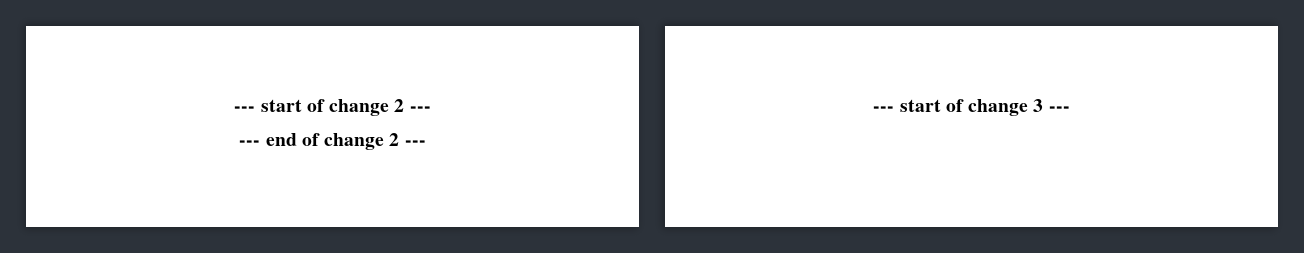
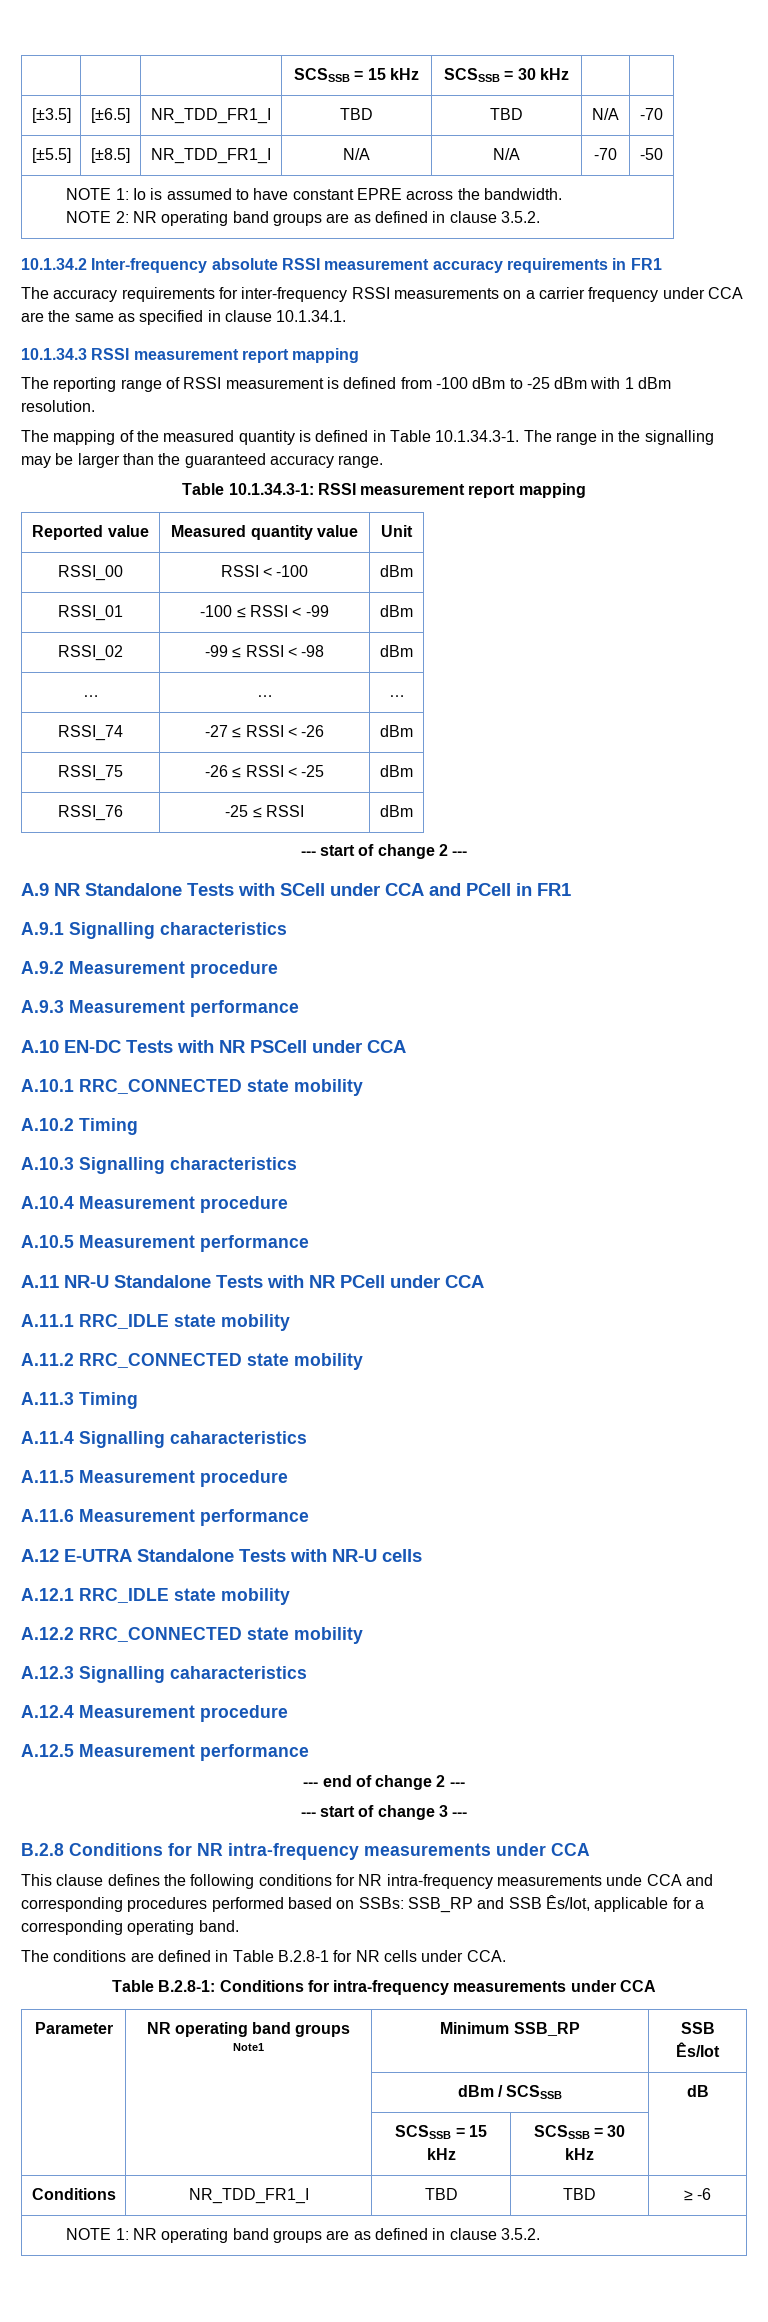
(234, 109) none -> [294,68,419,82] [444,68,569,82] [31,108,71,123] [91,108,130,123] [151,108,271,124] [340,108,373,120] [490,108,523,120] [592,108,619,120] [640,108,663,120] [31,148,71,163] [91,148,130,163] [151,148,271,164] [343,148,370,160] [493,148,520,160] [594,148,617,160] [640,148,663,160] [66,188,563,200] [66,211,541,226] [21,258,662,273] [21,287,743,302] [21,310,347,325] [21,348,360,363] [21,377,672,392] [21,400,95,412] [21,430,714,445] [21,453,384,468] [182,483,586,498] [32,525,149,540] [171,525,358,540] [381,525,413,537] [58,565,123,581] [220,565,309,577] [380,565,413,577] [58,605,123,621] [200,605,329,618] [380,605,413,617] [58,645,123,661] [204,645,325,658] [380,645,413,657] [82,695,99,697] [256,695,273,697] [388,695,405,697] [58,725,123,741] [204,725,325,738] [380,725,413,737] [58,765,123,781] [204,765,325,778] [380,765,413,777] [58,805,123,821] [225,805,304,818] [380,805,413,817] | | | SCSSSB = 15 kHz | SCSSSB = 30 kHz | | // [±3.5] | [±6.5] | NR_TDD_FR1_I | TBD | TBD | N/A | -70 // [±5.5] | [±8.5] | NR_TDD_FR1_I | N/A | N/A | -70 | -50 // NOTE 1: Io is assumed to have constant EPRE across the bandwidth. // NOTE 2: NR operating band groups are as defined in clause 3.5.2. // 10.1.34.2 Inter-frequency absolute RSSI measurement accuracy requirements in FR1 // The accuracy requirements for inter-frequency RSSI measurements on a carrier frequency under CCA are the same as specified in clause 10.1.34.1. // 10.1.34.3 RSSI measurement report mapping // The reporting range of RSSI measurement is defined from -100 dBm to -25 dBm with 1 dBm resolution. // The mapping of the measured quantity is defined in Table 10.1.34.3-1. The range in the signalling may be larger than the guaranteed accuracy range. // Table 10.1.34.3-1: RSSI measurement report mapping // Reported value | Measured quantity value | Unit // RSSI_00 | RSSI < -100 | dBm // RSSI_01 | -100 ≤ RSSI < -99 | dBm // RSSI_02 | -99 ≤ RSSI < -98 | dBm // … | … | … // RSSI_74 | -27 ≤ RSSI < -26 | dBm // RSSI_75 | -26 ≤ RSSI < -25 | dBm // RSSI_76 | -25 ≤ RSSI | dBm //
(431, 109) none -> [21,883,571,896] [21,922,287,939] [21,961,278,978] [21,1000,299,1017] [21,1040,406,1053] [21,1079,363,1096] [21,1118,138,1135] [21,1157,297,1174] [21,1196,288,1213] [21,1235,309,1252] [21,1275,484,1288] [21,1314,290,1331] [21,1353,363,1370] [21,1392,138,1409] [21,1431,307,1448] [21,1470,288,1487] [21,1509,309,1526] [21,1549,422,1562] [21,1588,290,1605] [21,1627,363,1644] [21,1666,307,1683] [21,1705,288,1722] [21,1744,309,1761] // A.9 NR Standalone Tests with SCell under CCA and PCell in FR1 // A.9.1 Signalling characteristics // A.9.2 Measurement procedure // A.9.3 Measurement performance // A.10 EN-DC Tests with NR PSCell under CCA // A.10.1 RRC_CONNECTED state mobility // A.10.2 Timing // A.10.3 Signalling characteristics // A.10.4 Measurement procedure // A.10.5 Measurement performance // A.11 NR-U Standalone Tests with NR PCell under CCA // A.11.1 RRC_IDLE state mobility // A.11.2 RRC_CONNECTED state mobility // A.11.3 Timing // A.11.4 Signalling caharacteristics // A.11.5 Measurement procedure // A.11.6 Measurement performance // A.12 E-UTRA Standalone Tests with NR-U cells // A.12.1 RRC_IDLE state mobility // A.12.2 RRC_CONNECTED state mobility // A.12.3 Signalling caharacteristics // A.12.4 Measurement procedure // A.12.5 Measurement performance
(1070, 109) none -> [21,1843,590,1860] [21,1874,713,1889] [21,1895,704,1913] [21,1920,239,1935] [21,1950,506,1962] [111,1980,657,1995] [34,2022,113,2034] [146,2022,351,2037] [232,2043,264,2051] [440,2022,580,2036] [680,2022,715,2034] [676,2042,720,2057] [457,2085,563,2099] [686,2085,709,2097] [395,2125,487,2139] [426,2148,456,2160] [533,2125,626,2139] [565,2148,594,2160] [31,2188,116,2200] [188,2188,309,2204] [424,2188,458,2200] [563,2188,596,2200] [683,2188,712,2201] [66,2228,541,2243] // B.2.8 Conditions for NR intra-frequency measurements under CCA // This clause defines the following conditions for NR intra-frequency measurements unde CCA and corresponding procedures performed based on SSBs: SSB_RP and SSB Ês/Iot, applicable for a corresponding operating band. // The conditions are defined in Table B.2.8-1 for NR cells under CCA. // Table B.2.8-1: Conditions for intra-frequency measurements under CCA // Parameter | NR operating band groups Note1 | Minimum SSB_RP | SSB Ês/Iot // | | dBm / SCSSSB | dB // | | SCSSSB = 15 kHz | SCSSSB = 30 kHz | // Conditions | NR_TDD_FR1_I | TBD | TBD | ≥ -6 // NOTE 1: NR operating band groups are as defined in clause 3.5.2.

